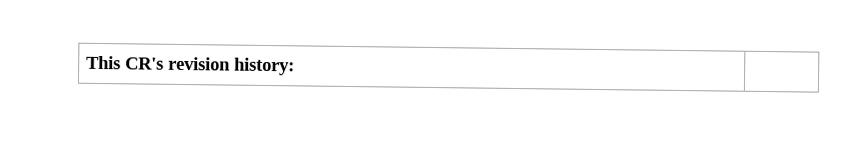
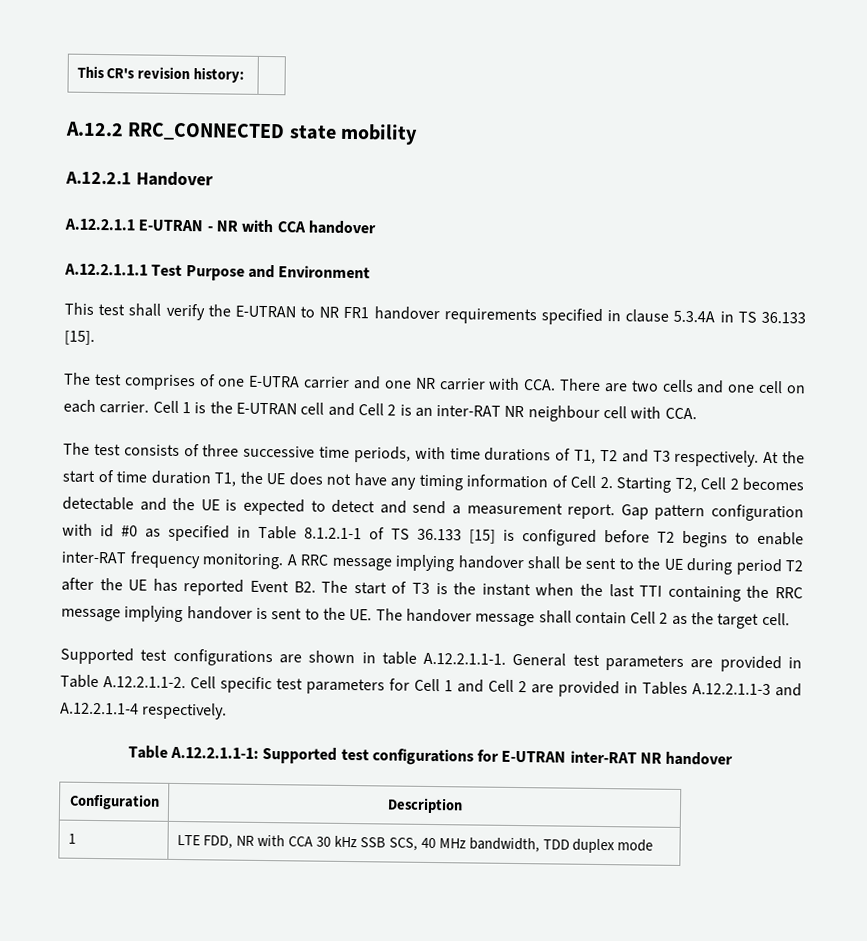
(296, 66) none -> [65,121,419,145] [65,171,214,187] [64,218,376,235] [64,263,371,281] [64,302,806,325] [64,330,95,345] [63,372,807,394] [63,399,697,422] [63,442,806,467] [62,470,804,493] [62,496,805,522] [62,523,804,548] [61,551,803,576] [61,577,804,602] [61,605,790,629] [60,647,802,673] [60,674,802,698] [60,702,228,720] [127,745,734,766] [68,793,160,810] [386,797,463,814] [67,833,76,844] [176,834,654,854] // A.12.2 RRC_CONNECTED state mobility // A.12.2.1 Handover // A.12.2.1.1 E-UTRAN - NR with CCA handover // A.12.2.1.1.1 Test Purpose and Environment // This test shall verify the E-UTRAN to NR FR1 handover requirements specified in clause 5.3.4A in TS 36.133 [15]. // The test comprises of one E-UTRA carrier and one NR carrier with CCA. There are two cells and one cell on each carrier. Cell 1 is the E-UTRAN cell and Cell 2 is an inter-RAT NR neighbour cell with CCA. // The test consists of three successive time periods, with time durations of T1, T2 and T3 respectively. At the start of time duration T1, the UE does not have any timing information of Cell 2. Starting T2, Cell 2 becomes detectable and the UE is expected to detect and send a measurement report. Gap pattern configuration with id #0 as specified in Table 8.1.2.1-1 of TS 36.133 [15] is configured before T2 begins to enable inter-RAT frequency monitoring. A RRC message implying handover shall be sent to the UE during period T2 after the UE has reported Event B2. The start of T3 is the instant when the last TTI containing the RRC message implying handover is sent to the UE. The handover message shall contain Cell 2 as the target cell. // Supported test configurations are shown in table A.12.2.1.1-1. General test parameters are provided in Table A.12.2.1.1-2. Cell specific test parameters for Cell 1 and Cell 2 are provided in Tables A.12.2.1.1-3 and A.12.2.1.1-4 respectively. // Table A.12.2.1.1-1: Supported test configurations for E-UTRAN inter-RAT NR handover // Configuration | Description // 1 | LTE FDD, NR with CCA 30 kHz SSB SCS, 40 MHz bandwidth, TDD duplex mode

